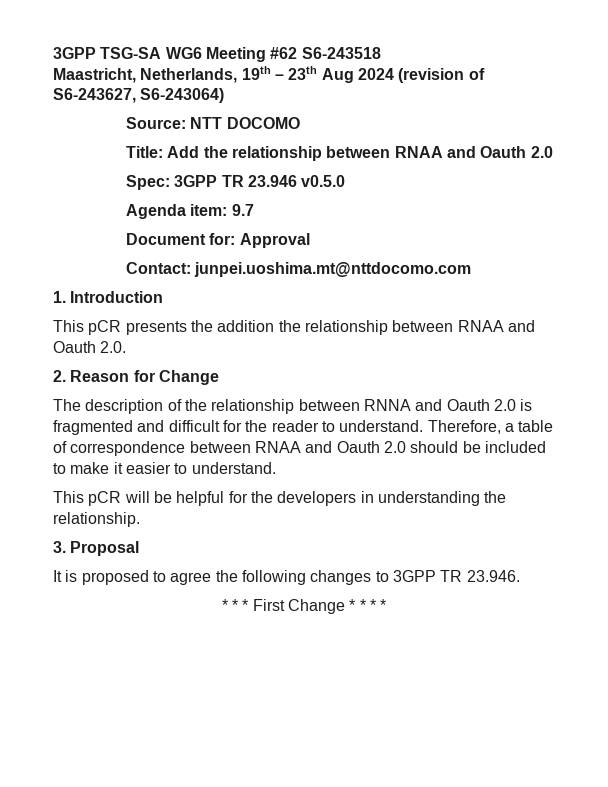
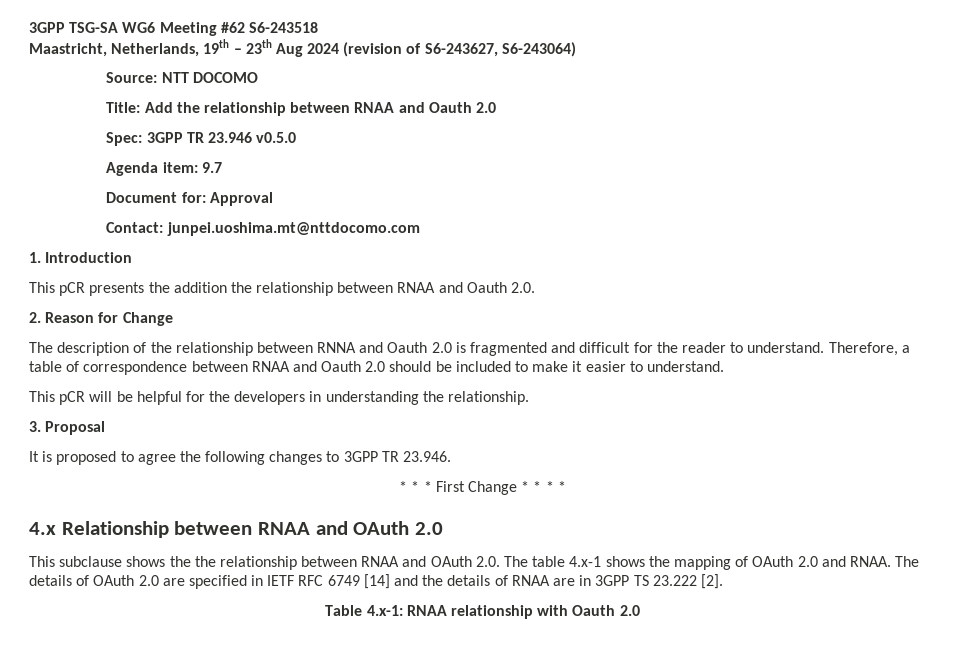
(387, 605) none -> [29,521,444,538] [29,556,920,570] [29,574,723,589] [325,605,640,619] // 4.x Relationship between RNAA and OAuth 2.0 // This subclause shows the the relationship between RNAA and OAuth 2.0. The table 4.x-1 shows the mapping of OAuth 2.0 and RNAA. The details of OAuth 2.0 are specified in IETF RFC 6749 [14] and the details of RNAA are in 3GPP TS 23.222 [2]. // Table 4.x-1: RNAA relationship with Oauth 2.0

